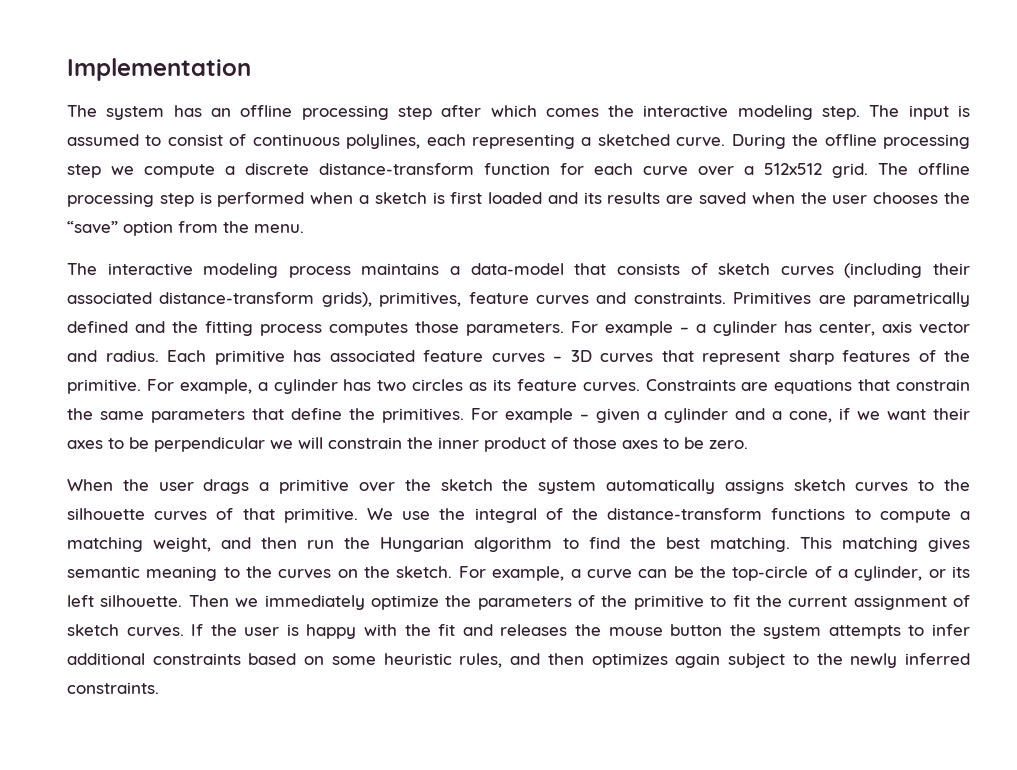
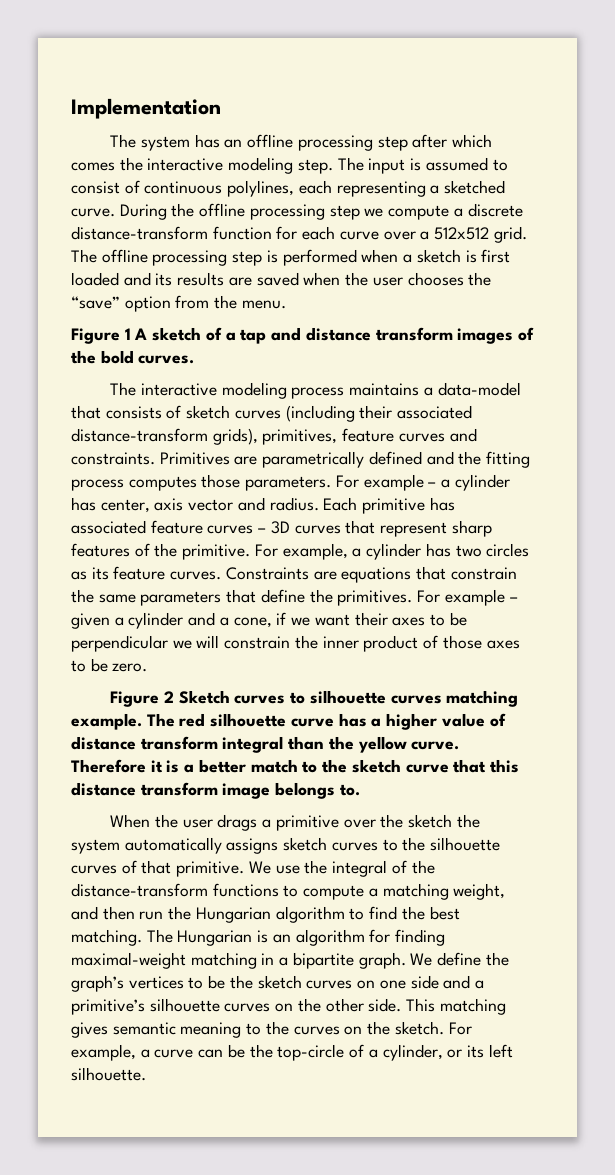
(304, 228) none -> [71,327,534,344] [71,350,195,364] // Figure 1 A sketch of a tap and distance transform images of the bold curves.
(748, 444) none -> [110,690,519,707] [71,713,506,730] [71,736,460,753] [71,759,519,773] [71,782,360,799] // Figure 2 Sketch curves to silhouette curves matching example. The red silhouette curve has a higher value of distance transform integral than the yellow curve. Therefore it is a better match to the sketch curve that this distance transform image belongs to.
(790, 544) none -> [146,929,446,946] [71,952,509,969] [71,975,484,992] [71,998,402,1015] The Hungarian is an algorithm for finding maximal-weight matching in a bipartite graph. We define the graph’s vertices to be the sketch curves on one side and a primitive’s silhouette curves on the other side.
[188,595,970,610] [67,624,970,639] [67,653,971,668] [67,682,159,694] Then we immediately optimize the parameters of the primitive to fit the current assignment of sketch curves. If the user is happy with the fit and releases the mouse button the system attempts to infer additional constraints based on some heuristic rules, and then optimizes again subject to the newly inferred constraints. -> (146, 1074) none

